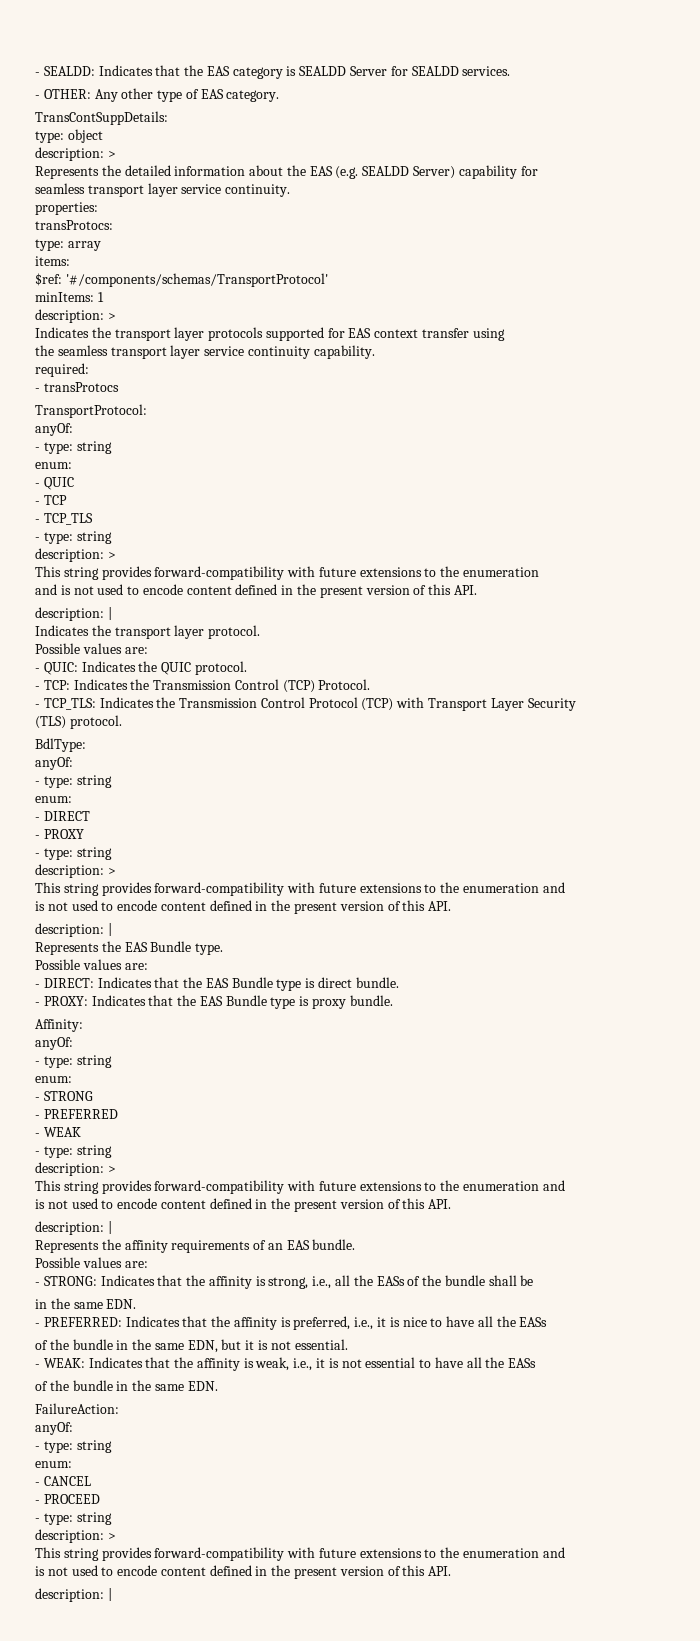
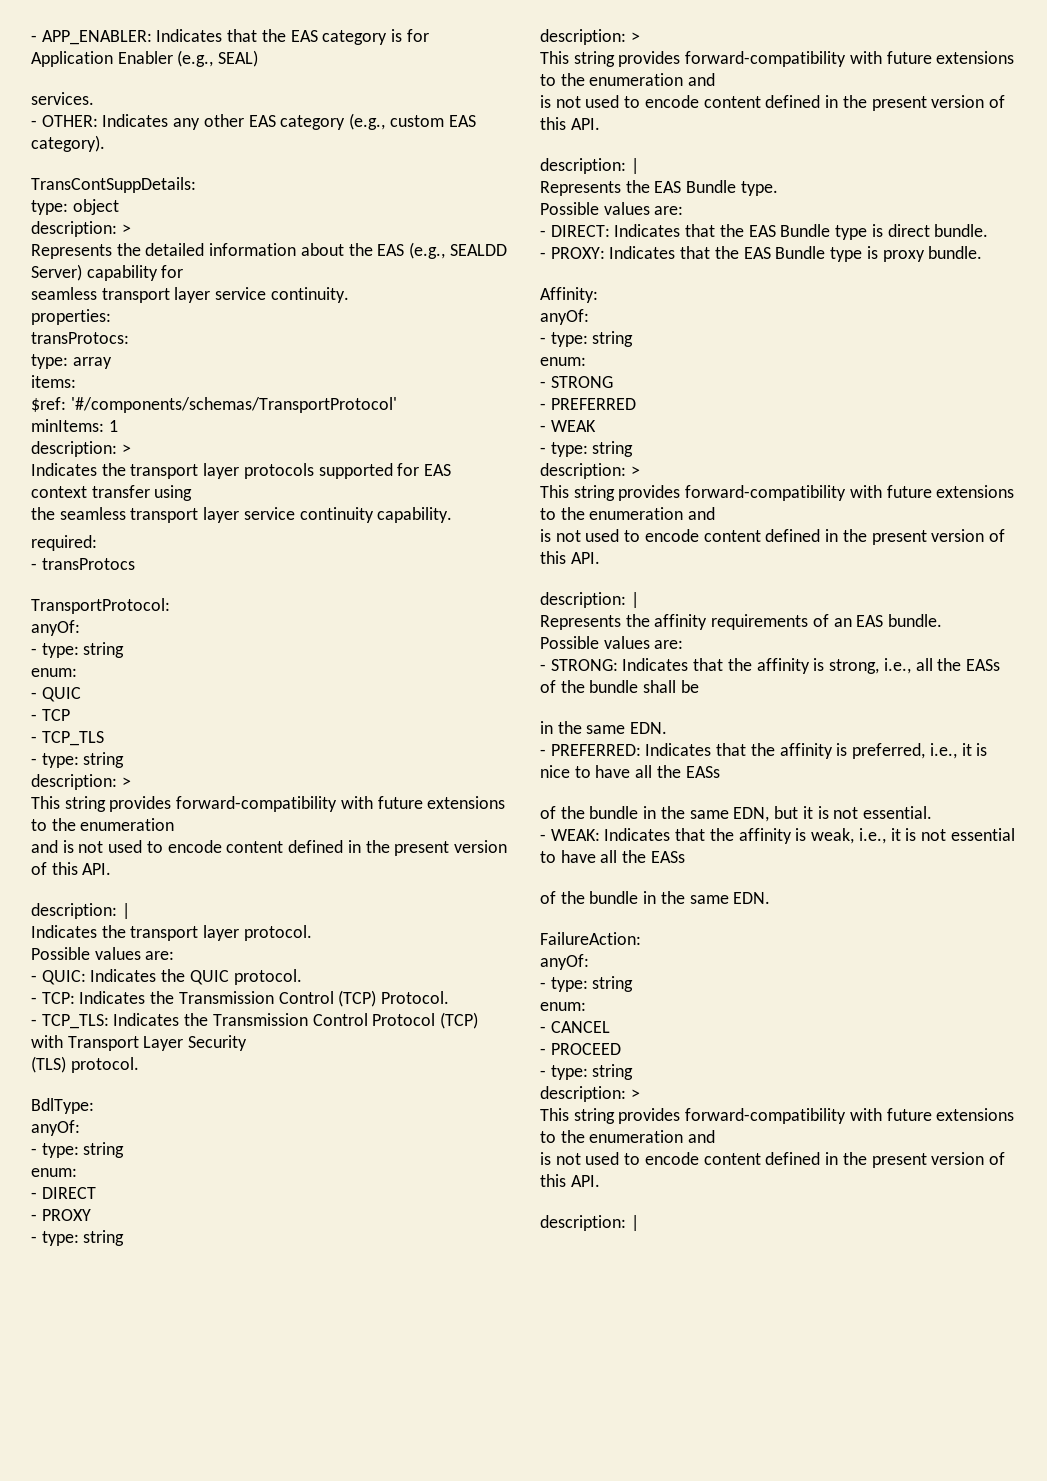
[35,66,95,76] - SEALDD: -> [31,30,152,45] - APP_ENABLER:
[299,66,511,76] [35,88,280,102] SEALDD Server for SEALDD services. // - OTHER: Any other type of EAS category. -> [406,29,429,42] [31,50,259,67] [31,92,94,105] [31,113,476,130] [31,135,105,152] for Application Enabler (e.g., SEAL) // services. // - OTHER: Indicates any other EAS category (e.g., custom EAS category).
[335,166,359,179] (e.g. -> [409,242,446,259] (e.g.,

